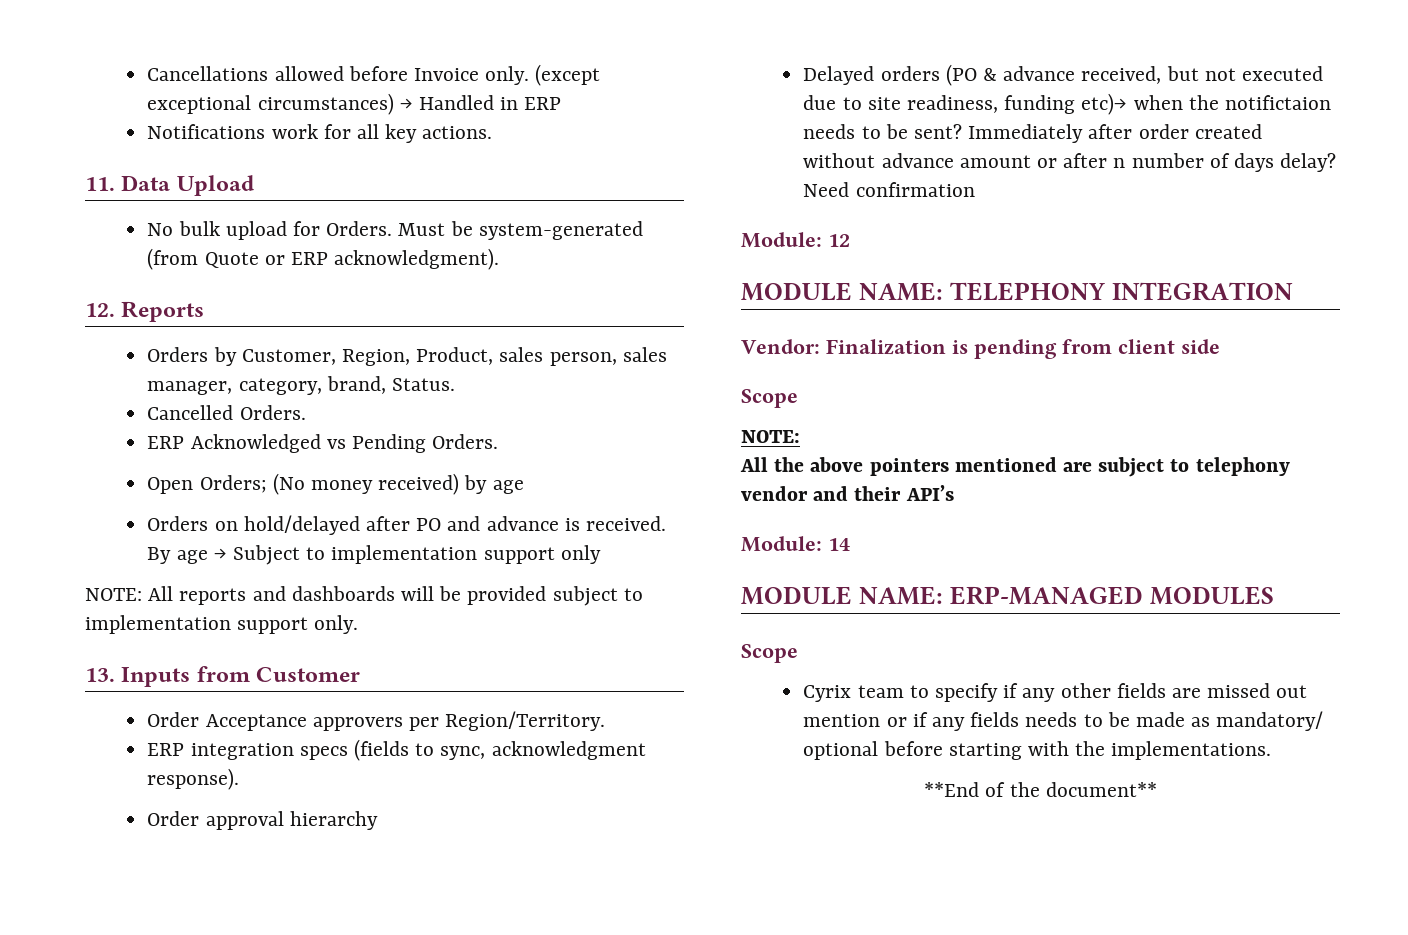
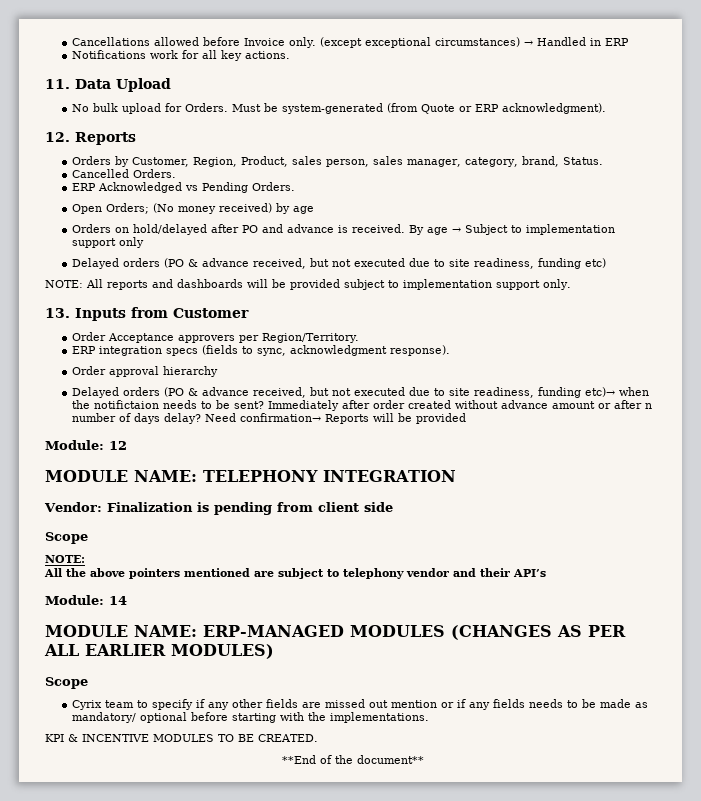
(601, 554) none -> [71,258,606,269] // Delayed orders (PO & advance received, but not executed due to site readiness, funding etc)
[855,182,975,197] confirmation -> [239,413,466,424] confirmation→ Reports will be provided
(1274, 595) none -> [450,625,626,640] [44,644,274,659] (CHANGES AS PER ALL EARLIER MODULES)
(1272, 750) none -> [45,734,318,742] // KPI & INCENTIVE MODULES TO BE CREATED.

